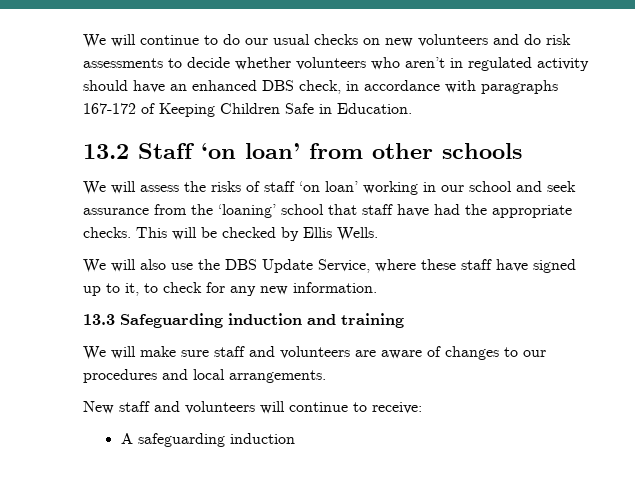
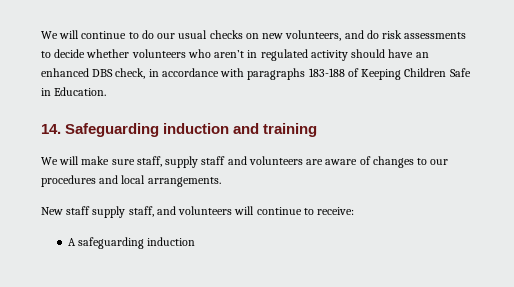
[418,34,488,47] volunteers -> [285,30,342,41] volunteers,
[83,103,136,114] 167-172 -> [308,68,345,77] 183-188
[83,143,522,159] [83,181,576,195] [83,204,572,218] [83,227,378,241] [83,259,576,273] [83,282,377,296] [83,314,115,325] 13.2 Staff ‘on loan’ from other schools // We will assess the risks of staff ‘on loan’ working in our school and seek assurance from the ‘loaning’ school that staff have had the appropriate checks. This will be checked by Ellis Wells. // We will also use the DBS Update Service, where these staff have signed up to it, to check for any new information. // 13.3 -> [41,124,61,134] 14.
(209, 353) none -> [136,156,199,168] staff, supply
(150, 406) none -> [92,206,154,218] supply staff,

